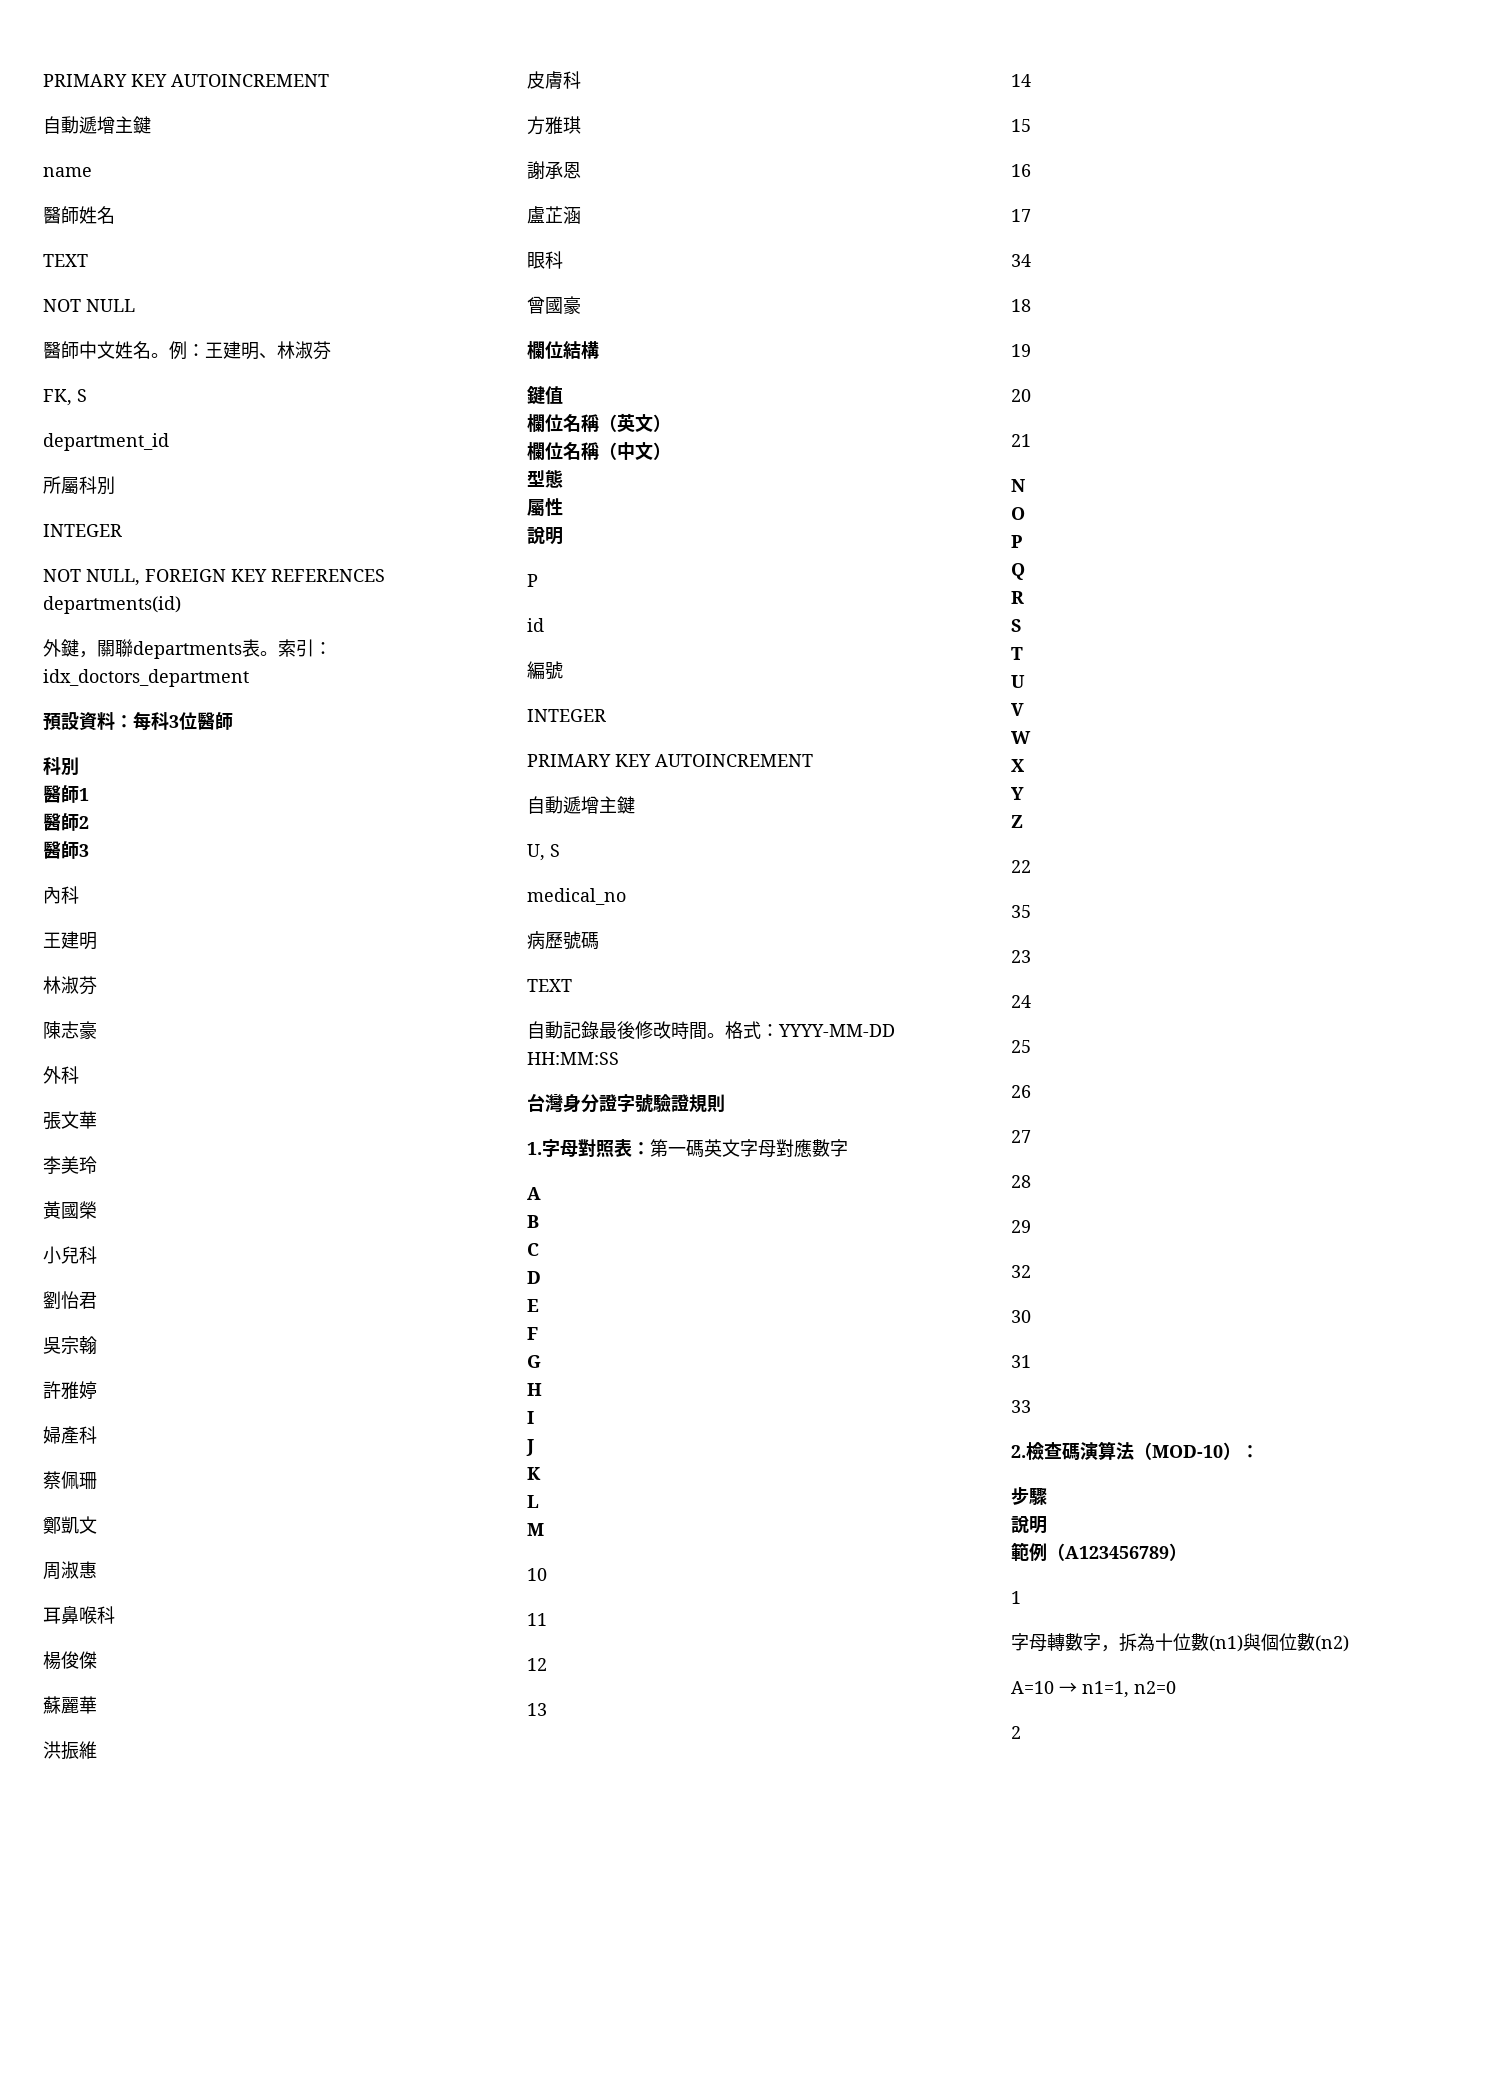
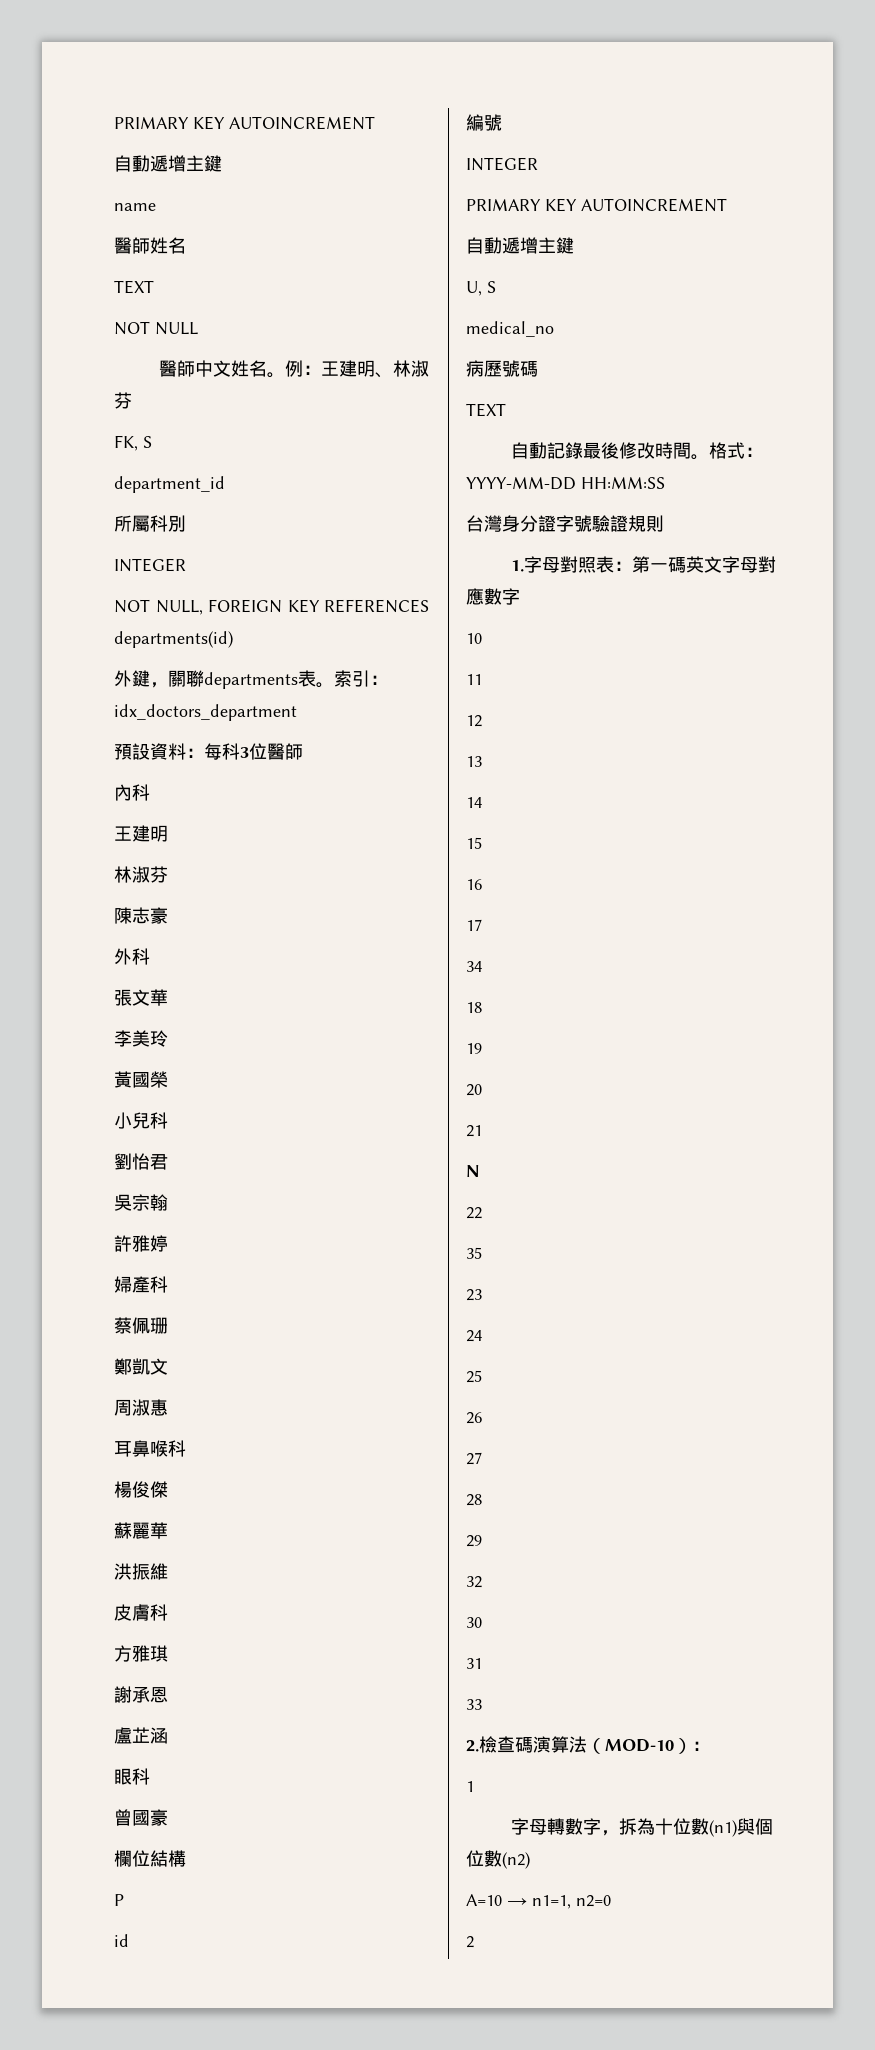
[43,757,79,776] [43,785,89,803] [43,813,89,831] [43,841,89,859] // 科別 // 醫師1 // 醫師2 // 醫師3 -> (303, 751) none
[527,385,563,405] [527,413,671,432] [527,441,671,460] [527,469,563,488] [527,498,563,517] [527,527,563,545] // 鍵值 // 欄位名稱（英文） // 欄位名稱（中文） // 型態 // 屬性 // 說明 -> (186, 1858) none
[527,1187,541,1200] [527,1215,539,1228] [527,1243,539,1256] [527,1271,541,1284] [527,1299,539,1312] [527,1327,538,1340] [527,1355,541,1368] [527,1383,542,1396] [527,1411,534,1424] [526,1439,534,1456] [527,1467,541,1480] [527,1495,539,1508] [527,1523,544,1536] // A // B // C // D // E // F // G // H // I // J // K // L // M -> (520, 596) none
[1011,507,1025,520] [1011,535,1022,548] [1011,563,1025,580] [1011,591,1024,604] [1011,619,1022,632] [1011,647,1023,660] [1011,675,1025,688] [1011,703,1024,716] [1011,731,1031,744] [1011,759,1024,772] [1011,787,1024,800] [1011,815,1023,828] // O // P // Q // R // S // T // U // V // W // X // Y // Z -> (479, 1171) none
[1011,1487,1047,1505] [1011,1516,1047,1534] [1011,1542,1187,1561] // 步驟 // 說明 // 範例（A123456789） -> (710, 1746) none

